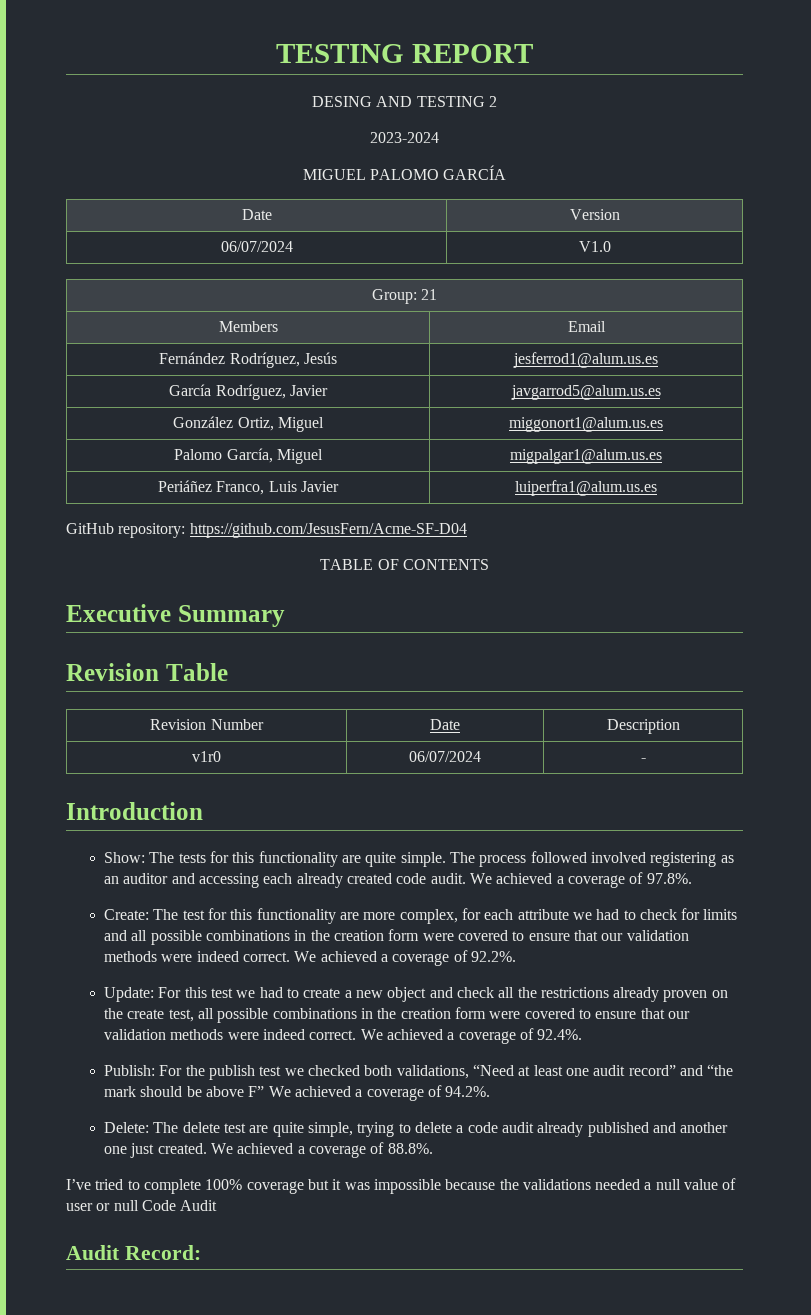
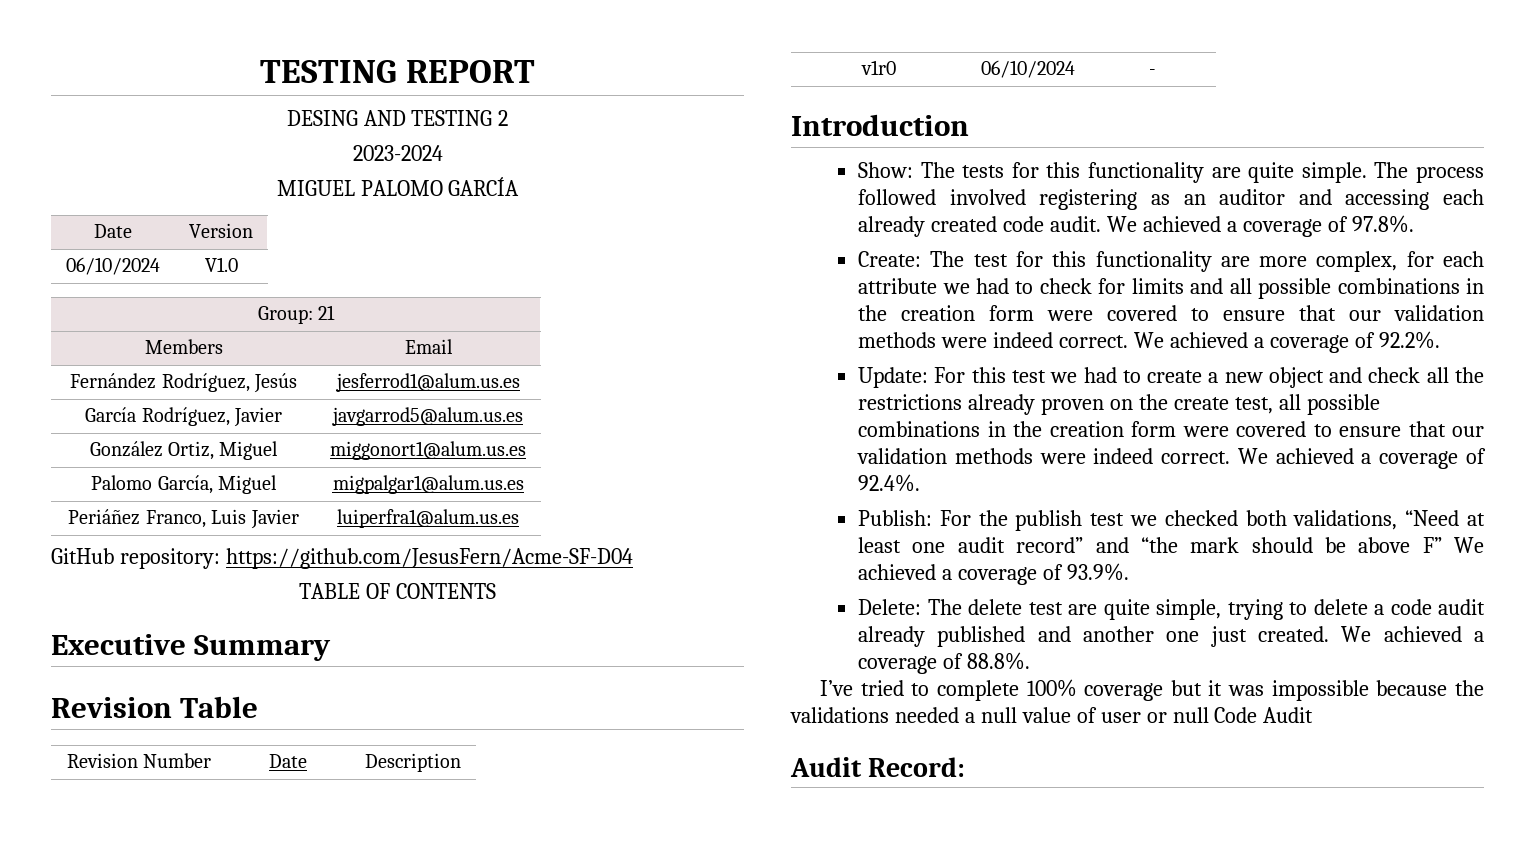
[220,241,293,252] 06/07/2024 -> [66,257,160,275] 06/10/2024
[409,751,481,762] 06/07/2024 -> [981,60,1075,78] 06/10/2024
[445,1086,491,1097] 94.2%. -> [1066,563,1129,581] 93.9%.

